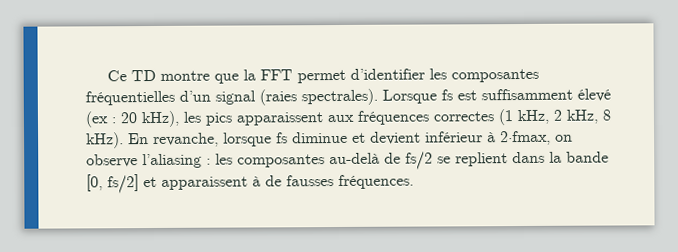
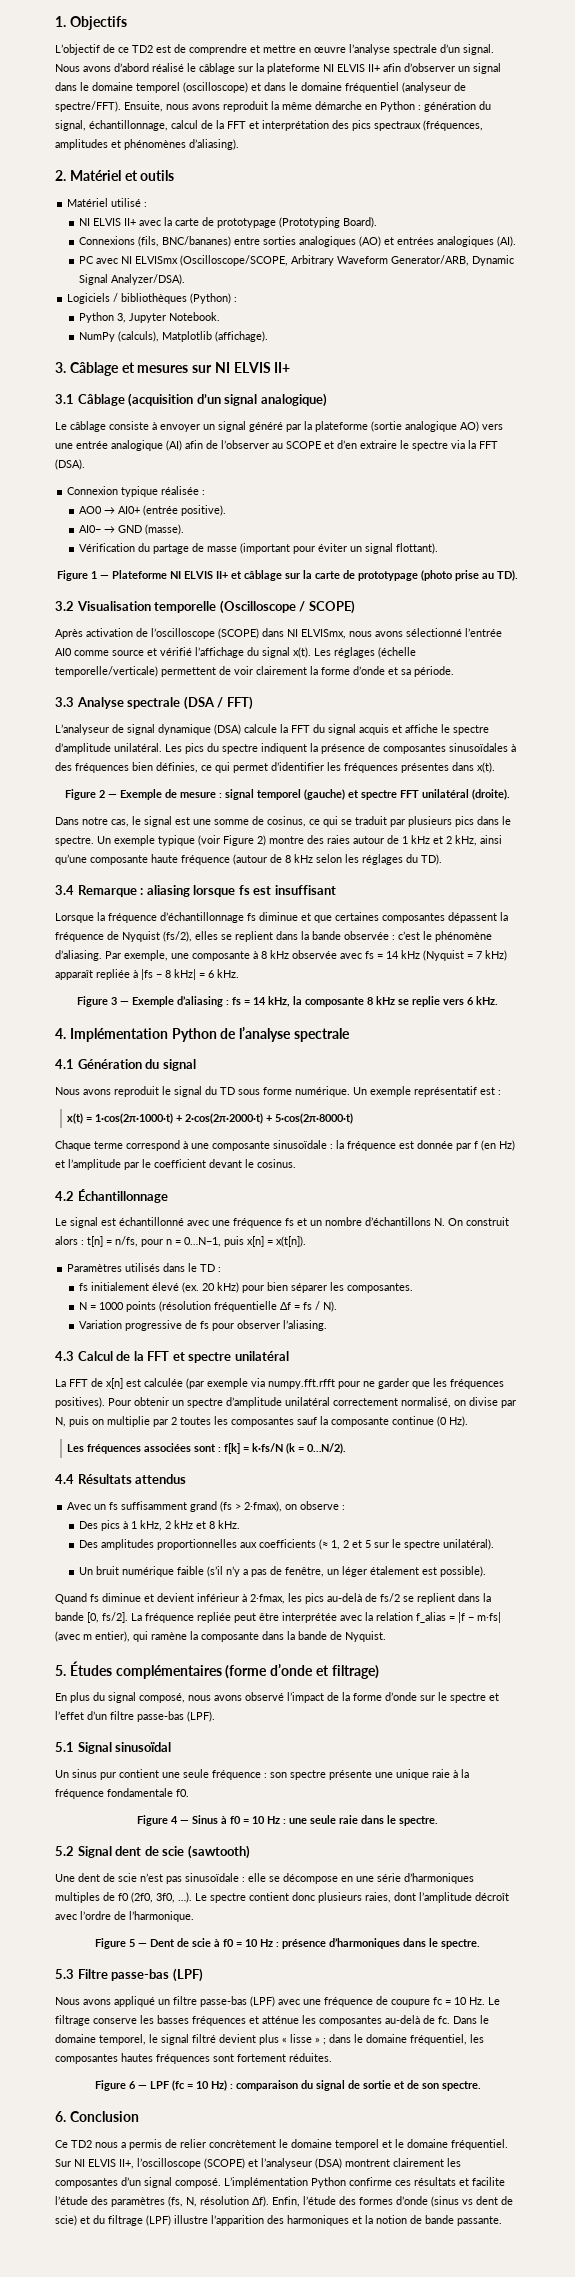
[107,68,540,84] [85,88,611,106] [85,109,611,128] [86,132,272,149] Ce TD montre que la FFT permet d’identifier les composantes fréquentielles d’un signal (raies spectrales). Lorsque fs est suffisamment élevé (ex : 20 kHz), les pics apparaissent aux fréquences correctes (1 kHz, 2 kHz, 8 kHz). En revanche, lorsque -> [55,16,127,30] [55,44,494,55] [55,63,501,74] [55,82,466,93] [55,101,491,112] [55,120,483,131] [55,139,239,150] [55,170,175,181] [67,198,148,207] [79,217,378,228] [79,236,517,247] [79,255,515,266] [79,274,186,285] [67,293,238,304] [79,312,221,323] [79,331,269,342] [55,362,291,376] [55,393,327,407] [55,421,503,432] [55,440,498,451] [55,459,85,470] [67,486,206,497] [79,505,227,516] [79,524,185,535] [79,543,439,554] [57,570,518,581] [55,600,355,614] [55,628,502,639] [55,647,416,658] [55,666,454,677] [55,696,253,710] [55,724,489,735] [55,743,516,754] [55,762,495,773] [65,789,510,800] [55,816,511,827] [55,835,502,846] [55,854,442,865] [55,885,336,897] [55,912,508,923] [55,931,492,942] [55,950,507,961] [55,969,239,980] [77,996,498,1007] [55,1026,350,1042] [55,1059,196,1071] [55,1086,501,1097] [67,1113,354,1124] [55,1140,515,1151] [55,1159,296,1170] [55,1189,168,1203] [55,1217,509,1228] [55,1236,306,1247] [67,1263,222,1272] [79,1282,414,1293] [79,1301,338,1312] [79,1320,328,1331] [55,1351,289,1363] [55,1378,504,1389] [55,1397,516,1408] [55,1416,468,1427] [67,1443,347,1454] [55,1474,187,1484] [67,1501,346,1512] [79,1520,241,1531] [79,1539,495,1550] [79,1566,487,1577] [55,1593,87,1604] 1. Objectifs // L’objectif de ce TD2 est de comprendre et mettre en œuvre l’analyse spectrale d’un signal. Nous avons d’abord réalisé le câblage sur la plateforme NI ELVIS II+ afin d’observer un signal dans le domaine temporel (oscilloscope) et dans le domaine fréquentiel (analyseur de spectre/FFT). Ensuite, nous avons reproduit la même démarche en Python : génération du signal, échantillonnage, calcul de la FFT et interprétation des pics spectraux (fréquences, amplitudes et phénomènes d’aliasing). // 2. Matériel et outils // Matériel utilisé : // NI ELVIS II+ avec la carte de prototypage (Prototyping Board). // Connexions (fils, BNC/bananes) entre sorties analogiques (AO) et entrées analogiques (AI). // PC avec NI ELVISmx (Oscilloscope/SCOPE, Arbitrary Waveform Generator/ARB, Dynamic Signal Analyzer/DSA). // Logiciels / bibliothèques (Python) : // Python 3, Jupyter Notebook. // NumPy (calculs), Matplotlib (affichage). // 3. Câblage et mesures sur NI ELVIS II+ // 3.1 Câblage (acquisition d’un signal analogique) // Le câblage consiste à envoyer un signal généré par la plateforme (sortie analogique AO) vers une entrée analogique (AI) afin de l’observer au SCOPE et d’en extraire le spectre via la FFT (DSA). // Connexion typique réalisée : // AO0 → AI0+ (entrée positive). // AI0− → GND (masse). // Vérification du partage de masse (important pour éviter un signal flottant). // Figure 1 — Plateforme NI ELVIS II+ et câblage sur la carte de prototypage (photo prise au TD). // 3.2 Visualisation temporelle (Oscilloscope / SCOPE) // Après activation de l’oscilloscope (SCOPE) dans NI ELVISmx, nous avons sélectionné l’entrée AI0 comme source et vérifié l’affichage du signal x(t). Les réglages (échelle temporelle/verticale) permettent de voir clairement la forme d’onde et sa période. // 3.3 Analyse spectrale (DSA / FFT) // L’analyseur de signal dynamique (DSA) calcule la FFT du signal acquis et affiche le spectre d’amplitude unilatéral. Les pics du spectre indiquent la présence de composantes sinusoïdales à des fréquences bien définies, ce qui permet d’identifier les fréquences présentes dans x(t). // Figure 2 — Exemple de mesure : signal temporel (gauche) et spectre FFT unilatéral (droite). // Dans notre cas, le signal est une somme de cosinus, ce qui se traduit par plusieurs pics dans le spectre. Un exemple typique (voir Figure 2) montre des raies autour de 1 kHz et 2 kHz, ainsi qu’une composante haute fréquence (autour de 8 kHz selon les réglages du TD). // 3.4 Remarque : aliasing lorsque fs est insuffisant // Lorsque la fréquence d’échantillonnage fs diminue et que certaines composantes dépassent la fréquence de Nyquist (fs/2), elles se replient dans la bande observée : c’est le phénomène d’aliasing. Par exemple, une composante à 8 kHz observée avec fs = 14 kHz (Nyquist = 7 kHz) apparaît repliée à |fs − 8 kHz| = 6 kHz. // Figure 3 — Exemple d’aliasing : fs = 14 kHz, la composante 8 kHz se replie vers 6 kHz. // 4. Implémentation Python de l’analyse spectrale // 4.1 Génération du signal // Nous avons reproduit le signal du TD sous forme numérique. Un exemple représentatif est : // x(t) = 1·cos(2π·1000·t) + 2·cos(2π·2000·t) + 5·cos(2π·8000·t) // Chaque terme correspond à une composante sinusoïdale : la fréquence est donnée par f (en Hz) et l’amplitude par le coefficient devant le cosinus. // 4.2 Échantillonnage // Le signal est échantillonné avec une fréquence fs et un nombre d’échantillons N. On construit alors : t[n] = n/fs, pour n = 0…N−1, puis x[n] = x(t[n]). // Paramètres utilisés dans le TD : // fs initialement élevé (ex. 20 kHz) pour bien séparer les composantes. // N = 1000 points (résolution fréquentielle Δf = fs / N). // Variation progressive de fs pour observer l’aliasing. // 4.3 Calcul de la FFT et spectre unilatéral // La FFT de x[n] est calculée (par exemple via numpy.fft.rfft pour ne garder que les fréquences positives). Pour obtenir un spectre d’amplitude unilatéral correctement normalisé, on divise par N, puis on multiplie par 2 toutes les composantes sauf la composante continue (0 Hz). // Les fréquences associées sont : f[k] = k·fs/N (k = 0…N/2). // 4.4 Résultats attendus // Avec un fs suffisamment grand (fs > 2·fmax), on observe : // Des pics à 1 kHz, 2 kHz et 8 kHz. // Des amplitudes proportionnelles aux coefficients (≈ 1, 2 et 5 sur le spectre unilatéral). // Un bruit numérique faible (s’il n’y a pas de fenêtre, un léger étalement est possible). // Quand
[555,134,573,142] [86,153,325,169] on observe l’aliasing : les composantes -> [288,1593,324,1604] les pics
[107,174,414,194] fs/2] et apparaissent à de fausses fréquences. -> [102,1612,501,1623] [55,1631,386,1642] [55,1661,379,1679] [55,1692,499,1703] [55,1711,215,1722] [55,1742,172,1754] [55,1769,469,1780] [55,1788,189,1799] [137,1815,438,1826] [55,1845,250,1859] [55,1873,474,1884] [55,1892,509,1903] [55,1911,194,1922] [95,1938,480,1949] [55,1968,203,1982] [55,1996,500,2007] [55,2015,489,2026] [55,2034,484,2045] [55,2053,332,2064] [94,2080,481,2091] [55,2111,139,2122] [55,2139,508,2150] [55,2158,461,2169] [55,2177,505,2188] [55,2196,513,2207] [55,2215,502,2226] fs/2]. La fréquence repliée peut être interprétée avec la relation f_alias = |f − m·fs| (avec m entier), qui ramène la composante dans la bande de Nyquist. // 5. Études complémentaires (forme d’onde et filtrage) // En plus du signal composé, nous avons observé l’impact de la forme d’onde sur le spectre et l’effet d’un filtre passe-bas (LPF). // 5.1 Signal sinusoïdal // Un sinus pur contient une seule fréquence : son spectre présente une unique raie à la fréquence fondamentale f0. // Figure 4 — Sinus à f0 = 10 Hz : une seule raie dans le spectre. // 5.2 Signal dent de scie (sawtooth) // Une dent de scie n’est pas sinusoïdale : elle se décompose en une série d’harmoniques multiples de f0 (2f0, 3f0, …). Le spectre contient donc plusieurs raies, dont l’amplitude décroît avec l’ordre de l’harmonique. // Figure 5 — Dent de scie à f0 = 10 Hz : présence d’harmoniques dans le spectre. // 5.3 Filtre passe-bas (LPF) // Nous avons appliqué un filtre passe-bas (LPF) avec une fréquence de coupure fc = 10 Hz. Le filtrage conserve les basses fréquences et atténue les composantes au-delà de fc. Dans le domaine temporel, le signal filtré devient plus « lisse » ; dans le domaine fréquentiel, les composantes hautes fréquences sont fortement réduites. // Figure 6 — LPF (fc = 10 Hz) : comparaison du signal de sortie et de son spectre. // 6. Conclusion // Ce TD2 nous a permis de relier concrètement le domaine temporel et le domaine fréquentiel. Sur NI ELVIS II+, l’oscilloscope (SCOPE) et l’analyseur (DSA) montrent clairement les composantes d’un signal composé. L’implémentation Python confirme ces résultats et facilite l’étude des paramètres (fs, N, résolution Δf). Enfin, l’étude des formes d’onde (sinus vs dent de scie) et du filtrage (LPF) illustre l’apparition des harmoniques et la notion de bande passante.

